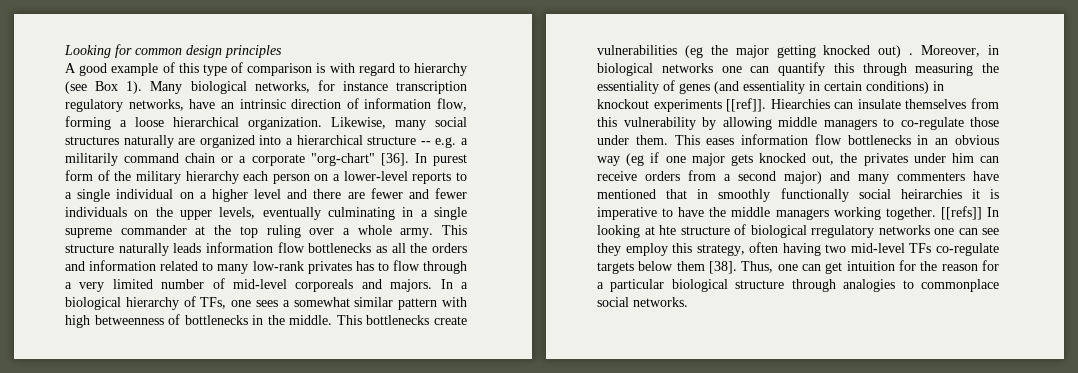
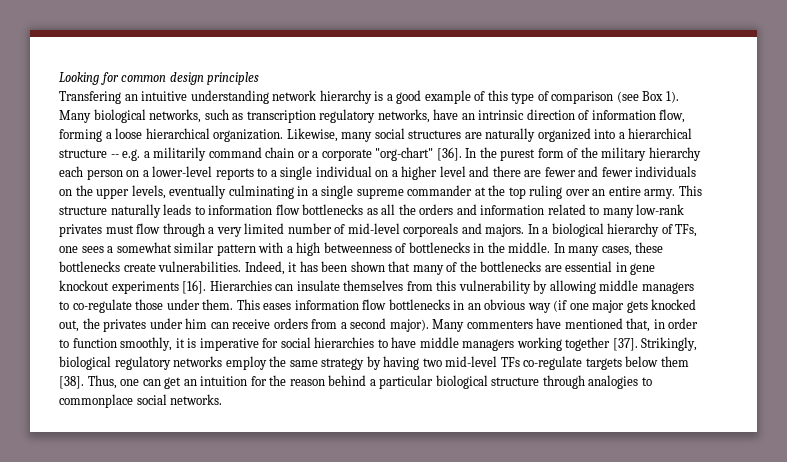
[65,63,76,73] A -> [59,90,393,104] Transfering an intuitive understanding network hierarchy is a
[316,63,468,76] is with regard to hierarchy -> (614, 97) none
[317,80,388,91] for instance -> [204,109,244,120] such as
[123,135,196,148] naturally are -> [464,128,536,142] are naturally
(427, 158) none -> [479,147,497,158] the
[342,225,392,235] a whole -> [592,186,641,196] an entire
(202, 248) none -> [194,206,205,215] to
[355,261,389,271] has to -> [105,225,134,234] must
(468, 302) none -> [286,246,293,253] a
[336,315,467,325] [597,45,1000,58] [597,62,999,76] [597,80,944,94] [597,98,830,112] This bottlenecks create vulnerabilities (eg the major getting knocked out) . Moreover, in biological networks one can quantify this through measuring the essentiality of genes (and essentiality in certain conditions) in knockout experiments [[ref]]. Hiearchies -> [553,242,664,256] [59,261,656,275] [59,280,272,294] In many cases, these bottlenecks create vulnerabilities. Indeed, it has been shown that many of the bottlenecks are essential in gene knockout experiments [16]. Hierarchies
[626,152,660,166] (eg if -> [553,300,568,312] (if
[784,171,999,184] [597,188,999,202] [597,207,657,220] major) and many commenters have mentioned that in smoothly functionally social heirarchies it is imperative -> [389,318,699,332] [59,337,375,351] major). Many commenters have mentioned that, in order to function smoothly, it is imperative for social hierarchies
[709,207,727,217] the -> (417, 342) none
[885,206,999,220] [597,224,999,238] [597,242,779,256] together. [[refs]] In looking at hte structure of biological rregulatory networks one can see they employ this strategy, often -> [565,337,698,351] [59,356,381,370] together [37]. Strikingly, biological regulatory networks employ the same strategy by
(843, 268) none -> [183,379,197,386] an
[982,260,999,271] for -> [328,375,367,386] behind

